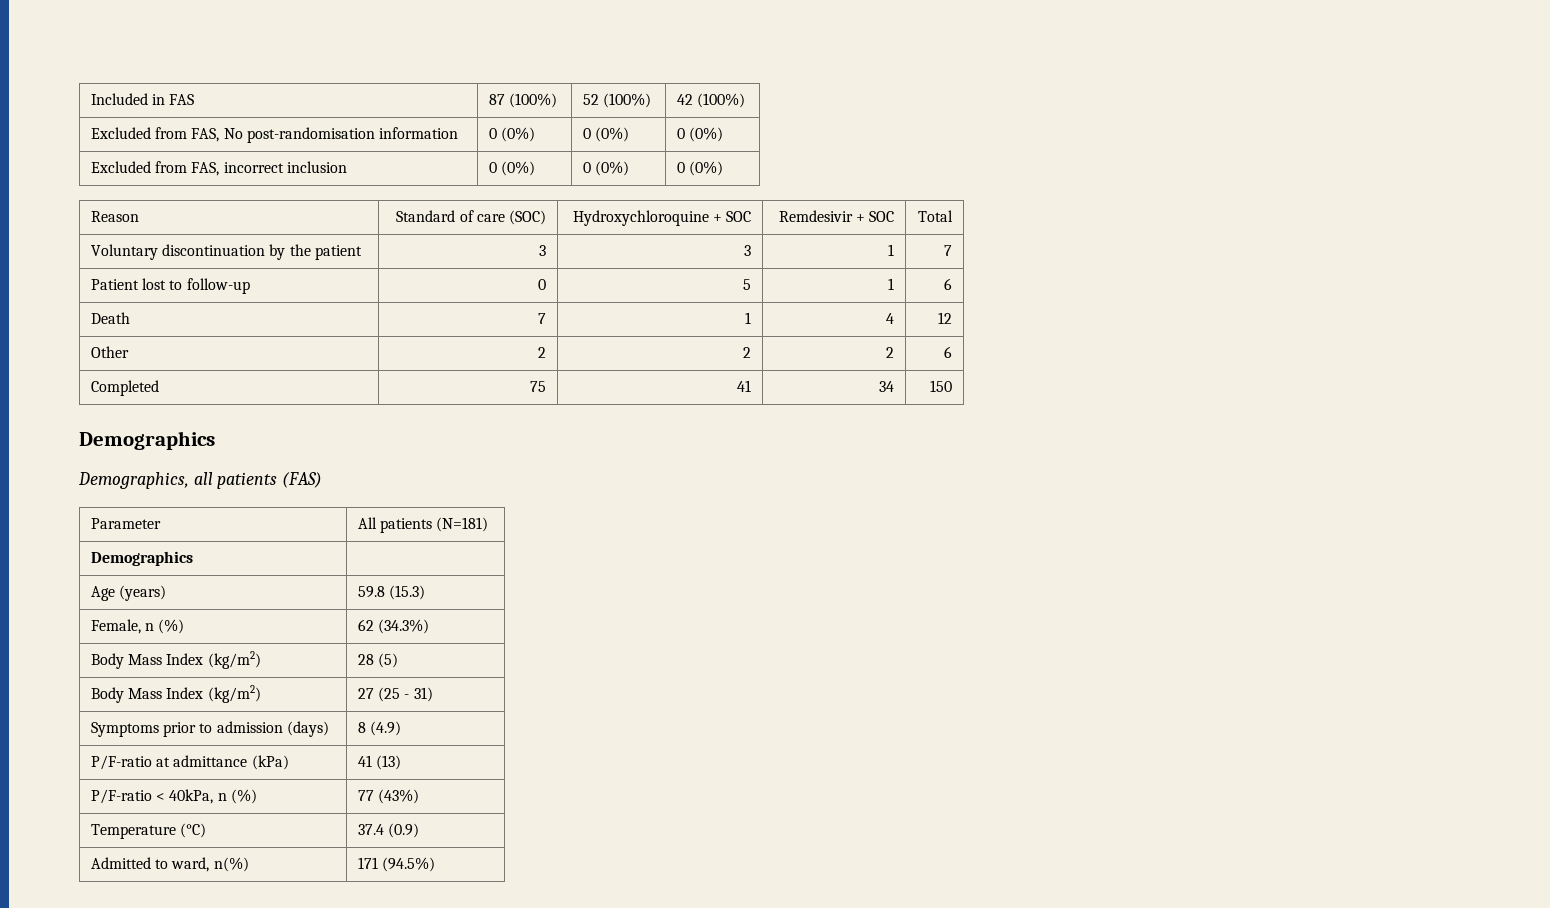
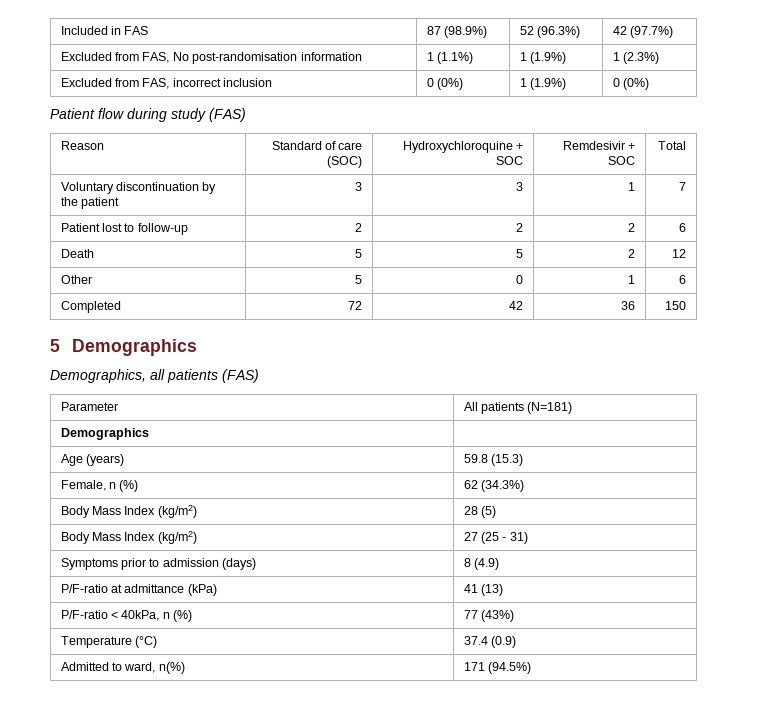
[509,93,558,108] (100%) -> [444,26,488,38] (98.9%)
[603,93,652,108] [676,93,746,108] (100%) | 42 (100%) -> [537,26,581,38] [612,26,674,38] (96.3%) | 42 (97.7%)
[488,127,536,142] [582,127,630,142] [676,127,724,142] 0 (0%) | 0 (0%) | 0 (0%) -> [426,52,474,64] [519,52,567,64] [612,52,660,64] 1 (1.1%) | 1 (1.9%) | 1 (2.3%)
[582,161,630,176] [676,161,724,176] 0 (0%) | 0 (0%) -> [519,78,567,90] [612,78,650,90] [50,108,246,122] 1 (1.9%) | 0 (0%) // Patient flow during study (FAS)
[538,279,547,290] [743,279,752,290] [888,278,895,290] [944,278,953,290] [90,312,130,324] [538,313,547,324] [745,312,752,324] [886,313,895,324] [938,312,953,324] [90,346,129,358] [538,347,547,358] [743,347,752,358] [886,347,895,358] [944,346,953,358] [90,380,159,396] [530,381,547,392] [737,380,752,392] [879,381,895,392] 0 | 5 | 1 | 6 // Death | 7 | 1 | 4 | 12 // Other | 2 | 2 | 2 | 6 // Completed | 75 | 41 | 34 -> [355,223,363,232] [516,223,524,232] [628,223,636,232] [679,223,687,232] [60,249,94,258] [355,249,363,258] [516,249,524,258] [628,249,636,258] [672,249,687,258] [60,275,92,284] [355,275,363,284] [516,275,524,284] [628,275,636,284] [679,275,687,284] [60,301,121,313] [348,301,363,310] [509,301,524,310] [621,301,636,310] 2 | 2 | 2 | 6 // Death | 5 | 5 | 2 | 12 // Other | 5 | 0 | 1 | 6 // Completed | 72 | 42 | 36
(953, 386) none -> [50,339,60,352] 5

